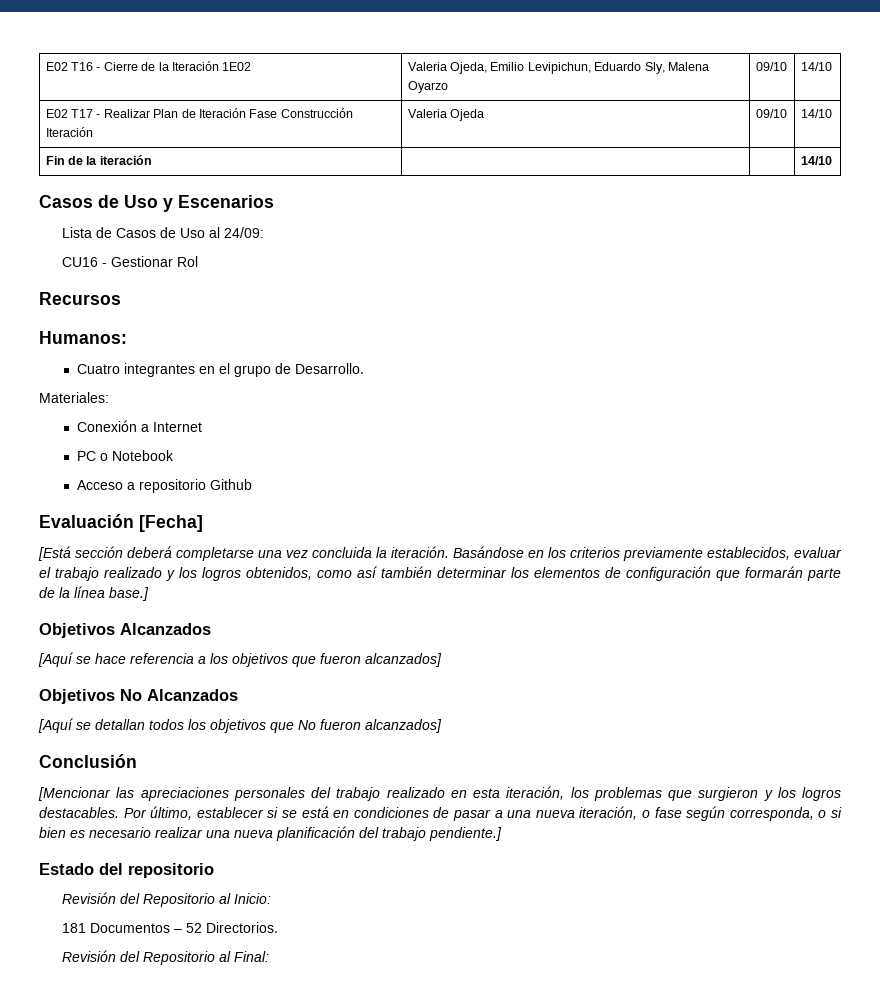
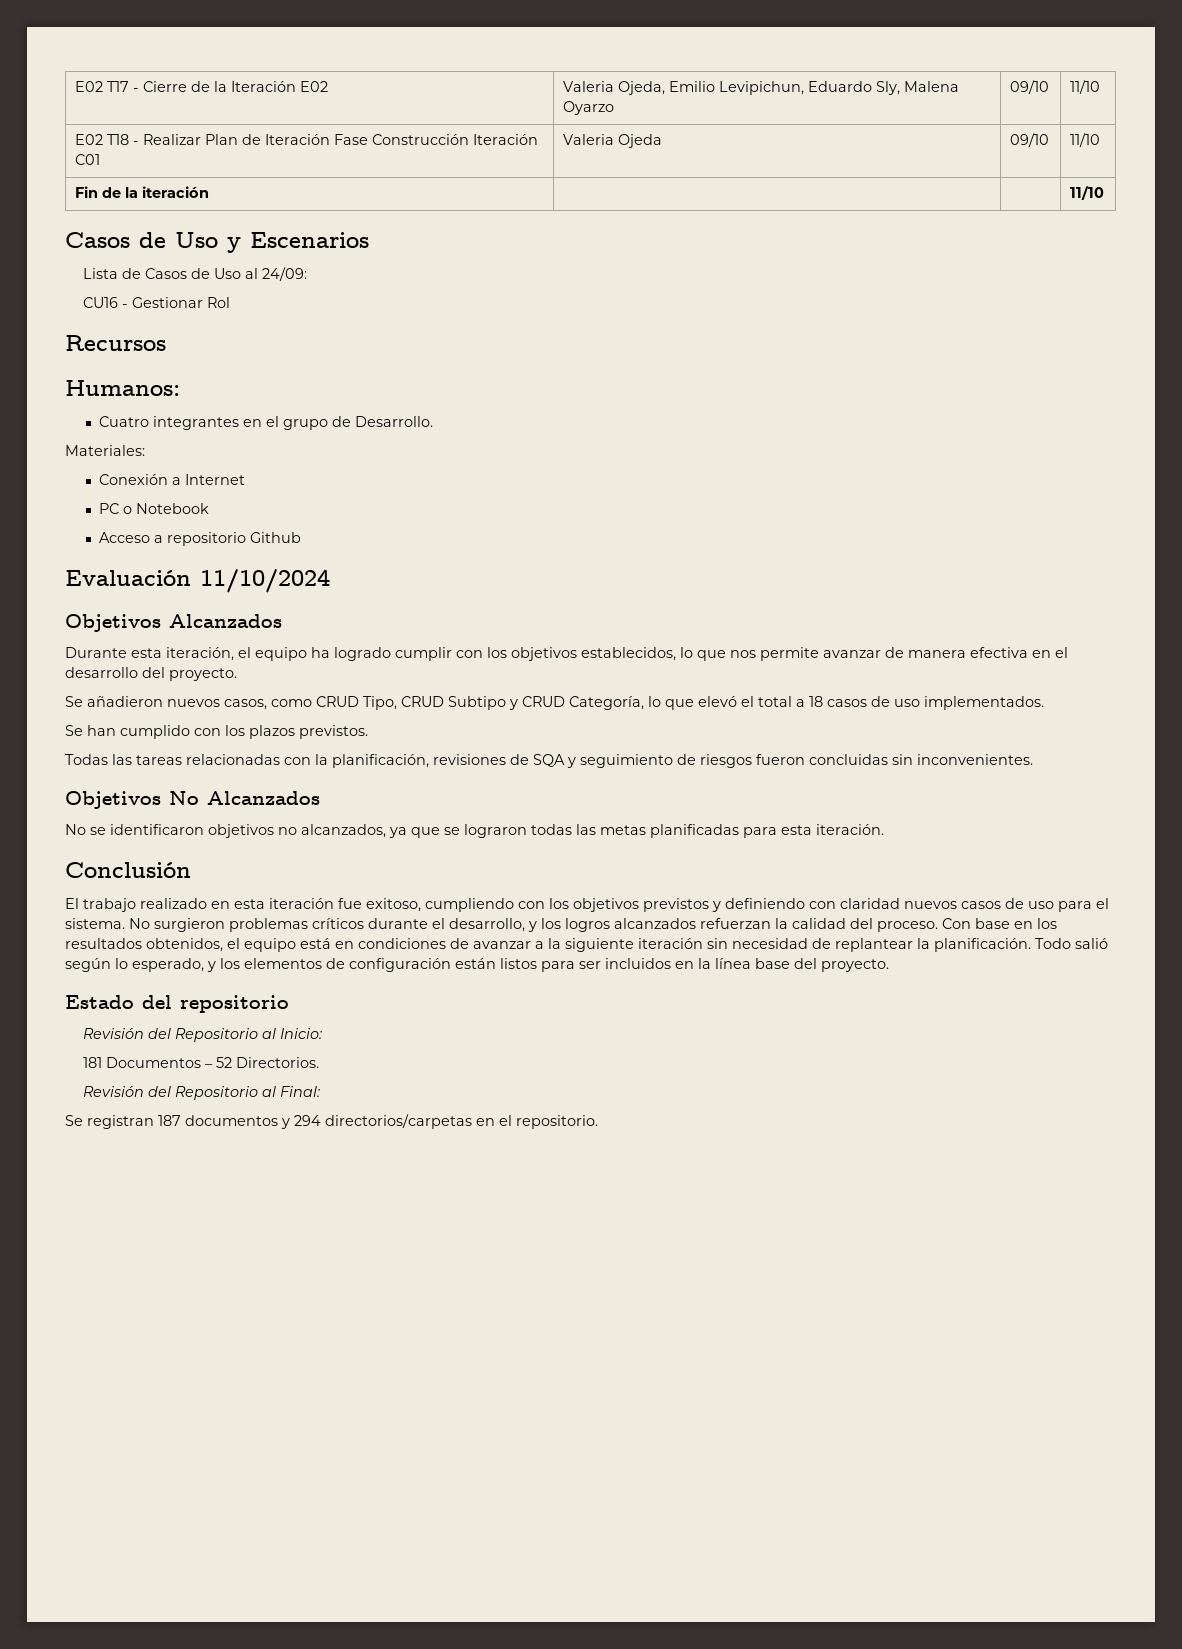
[45,62,94,71] E02 T16 -> [75,81,130,92] E02 T17
[222,62,252,71] 1E02 -> [300,81,329,92] E02
[800,62,832,71] [45,109,94,118] 14/10 // E02 T17 -> [1070,80,1101,94] [75,134,130,145] 11/10 // E02 T18
(93, 132) none -> [75,154,101,165] C01
[800,109,832,118] 14/10 -> [1070,133,1101,147] 11/10
[800,156,832,165] 14/10 -> [1070,186,1105,200] 11/10
[139,515,203,532] [38,546,842,561] [39,566,841,581] [39,586,149,601] [39,623,211,638] [38,652,442,667] [39,689,238,704] [38,718,442,733] [39,754,137,768] [38,786,841,801] [39,806,843,821] [39,826,502,841] [Fecha] // [Está sección deberá completarse una vez concluida la iteración. Basándose en los criterios previamente establecidos, evaluar el trabajo realizado y los logros obtenidos, como así también determinar los elementos de configuración que formarán parte de la línea base.] // Objetivos Alcanzados // [Aquí se hace referencia a los objetivos que fueron alcanzados] // Objetivos No Alcanzados // [Aquí se detallan todos los objetivos que No fueron alcanzados] // Conclusión // [Mencionar las apreciaciones personales del trabajo realizado en esta iteración, los problemas que surgieron y los logros destacables. Por último, establecer si se está en condiciones de pasar a una nueva iteración, o fase según corresponda, o si bien es necesario realizar una nueva planificación del trabajo pendiente.] -> [200,569,330,593] [65,614,282,632] [65,647,1068,661] [65,667,237,681] [65,696,1044,710] [65,725,368,739] [65,754,1033,768] [65,791,320,809] [65,824,884,838] [65,862,191,878] [65,898,1109,912] [65,918,1057,932] [65,938,1108,952] [65,958,889,972] 11/10/2024 // Objetivos Alcanzados // Durante esta iteración, el equipo ha logrado cumplir con los objetivos establecidos, lo que nos permite avanzar de manera efectiva en el desarrollo del proyecto. // Se añadieron nuevos casos, como CRUD Tipo, CRUD Subtipo y CRUD Categoría, lo que elevó el total a 18 casos de uso implementados. // Se han cumplido con los plazos previstos. // Todas las tareas relacionadas con la planificación, revisiones de SQA y seguimiento de riesgos fueron concluidas sin inconvenientes. // Objetivos No Alcanzados // No se identificaron objetivos no alcanzados, ya que se lograron todas las metas planificadas para esta iteración. // Conclusión // El trabajo realizado en esta iteración fue exitoso, cumpliendo con los objetivos previstos y definiendo con claridad nuevos casos de uso para el sistema. No surgieron problemas críticos durante el desarrollo, y los logros alcanzados refuerzan la calidad del proceso. Con base en los resultados obtenidos, el equipo está en condiciones de avanzar a la siguiente iteración sin necesidad de replantear la planificación. Todo salió según lo esperado, y los elementos de configuración están listos para ser incluidos en la línea base del proyecto.
(269, 956) none -> [65,1114,598,1129] // Se registran 187 documentos y 294 directorios/carpetas en el repositorio.

